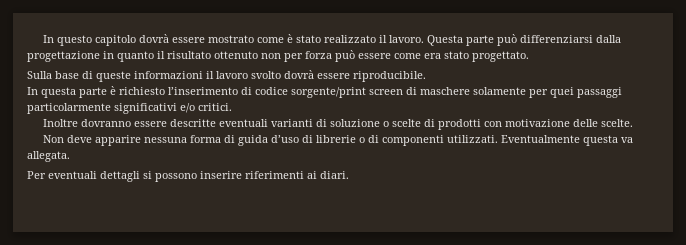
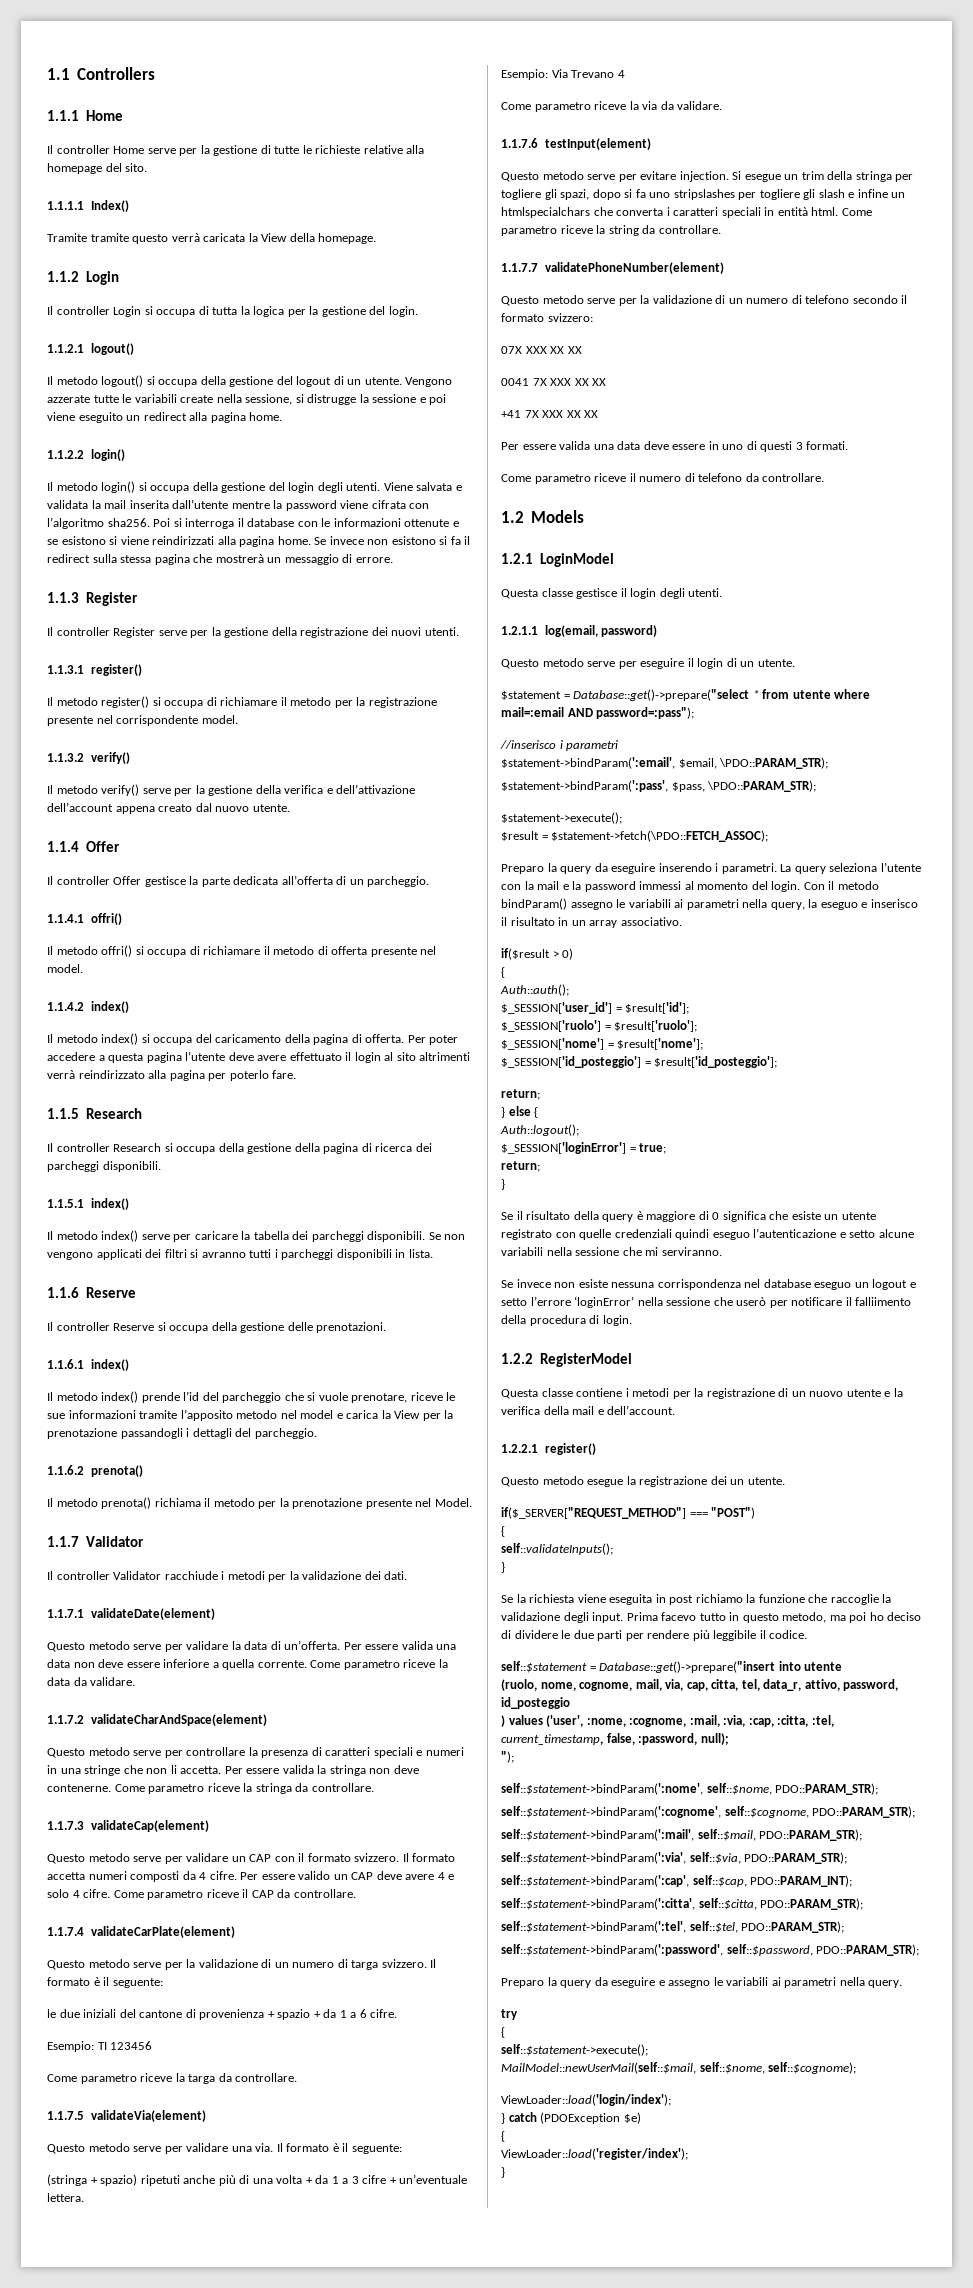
[42,34,621,46] [27,50,529,62] [27,70,426,82] [27,86,622,98] [27,103,232,114] [42,119,633,130] [42,135,633,146] [27,151,70,162] [27,171,349,182] In questo capitolo dovrà essere mostrato come è stato realizzato il lavoro. Questa parte può differenziarsi dalla progettazione in quanto il risultato ottenuto non per forza può essere come era stato progettato. // Sulla base di queste informazioni il lavoro svolto dovrà essere riproducibile. // In questa parte è richiesto l’inserimento di codice sorgente/print screen di maschere solamente per quei passaggi particolarmente significativi e/o critici. // Inoltre dovranno essere descritte eventuali varianti di soluzione o scelte di prodotti con motivazione delle scelte. // Non deve apparire nessuna forma di guida d’uso di librerie o di componenti utilizzati. Eventualmente questa va allegata. // Per eventuali dettagli si possono inserire riferimenti ai diari. -> [47,67,155,80] [47,110,123,121] [47,145,425,156] [47,163,148,174] [47,200,129,212] [47,233,377,244] [47,271,119,285] [47,306,418,317] [47,343,134,355] [47,375,453,387] [47,394,447,405] [47,412,283,423] [47,449,125,461] [47,481,462,493] [47,499,430,511] [47,517,459,529] [47,536,471,547] [47,554,393,565] [47,592,138,606] [47,627,459,638] [47,664,142,676] [47,696,437,708] [47,715,238,726] [47,752,130,764] [47,784,416,796] [47,802,290,814] [47,841,120,852] [47,875,430,887] [47,913,122,925] [47,945,437,957] [47,964,83,973] [47,1001,129,1013] [47,1033,459,1045] [47,1051,471,1063] [47,1070,297,1081] [47,1108,142,1119] [47,1143,432,1154] [47,1161,161,1172] [47,1198,129,1210] [47,1230,466,1242] [47,1249,433,1260] [47,1287,136,1298] [47,1322,387,1333] [47,1359,129,1371] [47,1391,456,1403] [47,1409,454,1421] [47,1428,317,1439] [47,1465,143,1477] [47,1497,472,1509] [47,1536,144,1547] [47,1571,408,1582] [47,1608,215,1620] [47,1640,457,1652] [47,1659,448,1670] [47,1677,136,1686] [47,1714,267,1726] [47,1747,464,1758] [47,1765,419,1776] [47,1783,374,1794] [47,1820,209,1832] [47,1853,456,1864] [47,1871,455,1882] [47,1889,356,1900] [47,1926,235,1938] [47,1959,437,1970] [47,1977,163,1988] [47,2009,398,2020] [47,2041,153,2052] [47,2073,298,2084] [47,2110,206,2122] [47,2143,402,2154] [47,2174,468,2186] [47,2193,84,2202] [501,69,625,80] [501,101,723,112] [501,138,651,150] [501,171,914,182] [501,189,906,200] [501,207,872,218] [501,225,721,236] [501,262,724,274] [501,295,908,306] [501,313,593,322] [501,346,582,354] [501,378,607,386] [501,410,599,418] [501,441,849,452] [501,473,825,484] [501,510,584,523] [501,553,614,567] [501,588,723,599] [501,625,658,637] [501,658,795,669] [501,689,871,701] [501,707,695,719] [500,740,619,751] [501,757,829,769] [501,780,817,792] [501,812,622,824] [501,830,769,842] [501,862,921,874] [501,881,879,892] [501,898,918,910] [501,917,682,928] [501,948,574,960] [501,967,505,978] [500,984,569,996] [501,1002,690,1014] [501,1020,698,1032] [501,1038,704,1050] [501,1056,778,1068] [501,1089,540,1100] [501,1106,539,1118] [500,1124,579,1136] [501,1142,667,1154] [501,1161,540,1172] [501,1179,505,1190] [501,1211,876,1222] [501,1228,914,1240] [501,1247,722,1256] [501,1279,916,1290] [501,1296,912,1308] [501,1315,632,1326] [501,1353,632,1367] [501,1388,903,1399] [501,1405,676,1415] [501,1443,596,1455] [501,1476,785,1487] [501,1507,756,1519] [501,1526,505,1537] [501,1543,613,1555] [501,1562,505,1573] [501,1594,892,1605] [501,1612,922,1623] [501,1630,808,1641] [501,1661,843,1673] [501,1679,899,1691] [501,1697,570,1709] [501,1715,834,1727] [501,1733,729,1745] [501,1751,514,1763] [501,1783,879,1795] [501,1806,916,1818] [501,1829,863,1841] [501,1852,848,1864] [501,1875,853,1887] [501,1898,864,1910] [501,1921,845,1933] [501,1944,920,1956] [501,1977,903,1988] [501,2009,518,2020] [501,2027,505,2038] [501,2044,648,2056] [501,2062,857,2074] [501,2094,671,2106] [501,2112,641,2124] [501,2131,505,2142] [501,2148,688,2160] [501,2167,505,2178] 1.1 Controllers // 1.1.1 Home // Il controller Home serve per la gestione di tutte le richieste relative alla homepage del sito. // 1.1.1.1 Index() // Tramite tramite questo verrà caricata la View della homepage. // 1.1.2 Login // Il controller Login si occupa di tutta la logica per la gestione del login. // 1.1.2.1 logout() // Il metodo logout() si occupa della gestione del logout di un utente. Vengono azzerate tutte le variabili create nella sessione, si distrugge la sessione e poi viene eseguito un redirect alla pagina home. // 1.1.2.2 login() // Il metodo login() si occupa della gestione del login degli utenti. Viene salvata e validata la mail inserita dall’utente mentre la password viene cifrata con l’algoritmo sha256. Poi si interroga il database con le informazioni ottenute e se esistono si viene reindirizzati alla pagina home. Se invece non esistono si fa il redirect sulla stessa pagina che mostrerà un messaggio di errore. // 1.1.3 Register // Il controller Register serve per la gestione della registrazione dei nuovi utenti. // 1.1.3.1 register() // Il metodo register() si occupa di richiamare il metodo per la registrazione presente nel corrispondente model. // 1.1.3.2 verify() // Il metodo verify() serve per la gestione della verifica e dell’attivazione dell’account appena creato dal nuovo utente. // 1.1.4 Offer // Il controller Offer gestisce la parte dedicata all’offerta di un parcheggio. // 1.1.4.1 offri() // Il metodo offri() si occupa di richiamare il metodo di offerta presente nel model. // 1.1.4.2 index() // Il metodo index() si occupa del caricamento della pagina di offerta. Per poter accedere a questa pagina l’utente deve avere effettuato il login al sito altrimenti verrà reindirizzato alla pagina per poterlo fare. // 1.1.5 Research // Il controller Research si occupa della gestione della pagina di ricerca dei parcheggi disponibili. // 1.1.5.1 index() // Il metodo index() serve per caricare la tabella dei parcheggi disponibili. Se non vengono applicati dei filtri si avranno tutti i parcheggi disponibili in lista. // 1.1.6 Reserve // Il controller Reserve si occupa della gestione delle prenotazioni. // 1.1.6.1 index() // Il metodo index() prende l’id del parcheggio che si vuole prenotare, riceve le sue informazioni tramite l’apposito metodo nel model e carica la View per la prenotazione passandogli i dettagli del parcheggio. // 1.1.6.2 prenota() // Il metodo prenota() richiama il metodo per la prenotazione presente nel Model. // 1.1.7 Validator // Il controller Validator racchiude i metodi per la validazione dei dati. // 1.1.7.1 validateDate(element) // Questo metodo serve per validare la data di un’offerta. Per essere valida una data non deve essere inferiore a quella corrente. Come parametro riceve la data da validare. // 1.1.7.2 validateCharAndSpace(element) // Questo metodo serve per controllare la presenza di caratteri speciali e numeri in una stringe che non li accetta. Per essere valida la stringa non deve contenerne. Come parametro riceve la stringa da controllare. // 1.1.7.3 validateCap(element) // Questo metodo serve per validare un CAP con il formato svizzero. Il formato accetta numeri composti da 4 cifre. Per essere valido un CAP deve avere 4 e solo 4 cifre. Come parametro riceve il CAP da controllare. // 1.1.7.4 validateCarPlate(element) // Questo metodo serve per la validazione di un numero di targa svizzero. Il formato è il seguente: // le due iniziali del cantone di provenienza + spazio + da 1 a 6 cifre. // Esempio: TI 123456 // Come parametro riceve la targa da controllare. // 1.1.7.5 validateVia(element) // Questo metodo serve per validare una via. Il formato è il seguente: // (stringa + spazio) ripetuti anche più di una volta + da 1 a 3 cifre + un’eventuale lettera. // Esempio: Via Trevano 4 // Come parametro riceve la via da validare. // 1.1.7.6 testInput(element) // Questo metodo serve per evitare injection. Si esegue un trim della stringa per togliere gli spazi, dopo si fa uno stripslashes per togliere gli slash e infine un htmlspecialchars che converta i caratteri speciali in entità html. Come parametro riceve la string da controllare. // 1.1.7.7 validatePhoneNumber(element) // Questo metodo serve per la validazione di un numero di telefono secondo il formato svizzero: // 07X XXX XX XX // 0041 7X XXX XX XX // +41 7X XXX XX XX // Per essere valida una data deve essere in uno di questi 3 formati. // Come parametro riceve il numero di telefono da controllare. // 1.2 Models // 1.2.1 LoginModel // Questa classe gestisce il login degli utenti. // 1.2.1.1 log(email, password) // Questo metodo serve per eseguire il login di un utente. // $statement = Database::get()->prepare("select * from utente where mail=:email AND password=:pass"); // //inserisco i parametri // $statement->bindParam(':email', $email, \PDO::PARAM_STR); // $statement->bindParam(':pass', $pass, \PDO::PARAM_STR); // $statement->execute(); // $result = $statement->fetch(\PDO::FETCH_ASSOC); // Preparo la query da eseguire inserendo i parametri. La query seleziona l’utente con la mail e la password immessi al momento del login. Con il metodo bindParam() assegno le variabili ai parametri nella query, la eseguo e inserisco il risultato in un array associativo. // if($result > 0) // { // Auth::auth(); // $_SESSION['user_id'] = $result['id']; // $_SESSION['ruolo'] = $result['ruolo']; // $_SESSION['nome'] = $result['nome']; // $_SESSION['id_posteggio'] = $result['id_posteggio']; // return; // } else { // Auth::logout(); // $_SESSION['loginError'] = true; // return; // } // Se il risultato della query è maggiore di 0 significa che esiste un utente registrato con quelle credenziali quindi eseguo l’autenticazione e setto alcune variabili nella sessione che mi serviranno. // Se invece non esiste nessuna corrispondenza nel database eseguo un logout e setto l’errore ‘loginError’ nella sessione che userò per notificare il falliimento della procedura di login. // 1.2.2 RegisterModel // Questa classe contiene i metodi per la registrazione di un nuovo utente e la verifica della mail e dell’account. // 1.2.2.1 register() // Questo metodo esegue la registrazione dei un utente. // if($_SERVER["REQUEST_METHOD"] === "POST") // { // self::validateInputs(); // } // Se la richiesta viene eseguita in post richiamo la funzione che raccoglie la validazione degli input. Prima facevo tutto in questo metodo, ma poi ho deciso di dividere le due parti per rendere più leggibile il codice. // self::$statement = Database::get()->prepare("insert into utente // (ruolo, nome, cognome, mail, via, cap, citta, tel, data_r, attivo, password, id_posteggio // ) values ('user', :nome, :cognome, :mail, :via, :cap, :citta, :tel, current_timestamp, false, :password, null); // "); // self::$statement->bindParam(':nome', self::$nome, PDO::PARAM_STR); // self::$statement->bindParam(':cognome', self::$cognome, PDO::PARAM_STR); // self::$statement->bindParam(':mail', self::$mail, PDO::PARAM_STR); // self::$statement->bindParam(':via', self::$via, PDO::PARAM_STR); // self::$statement->bindParam(':cap', self::$cap, PDO::PARAM_INT); // self::$statement->bindParam(':citta', self::$citta, PDO::PARAM_STR); // self::$statement->bindParam(':tel', self::$tel, PDO::PARAM_STR); // self::$statement->bindParam(':password', self::$password, PDO::PARAM_STR); // Preparo la query da eseguire e assegno le variabili ai parametri nella query. // try // { // self::$statement->execute(); // MailModel::newUserMail(self::$mail, self::$nome, self::$cognome); // ViewLoader::load('login/index'); // } catch (PDOException $e) // { // ViewLoader::load('register/index'); // }

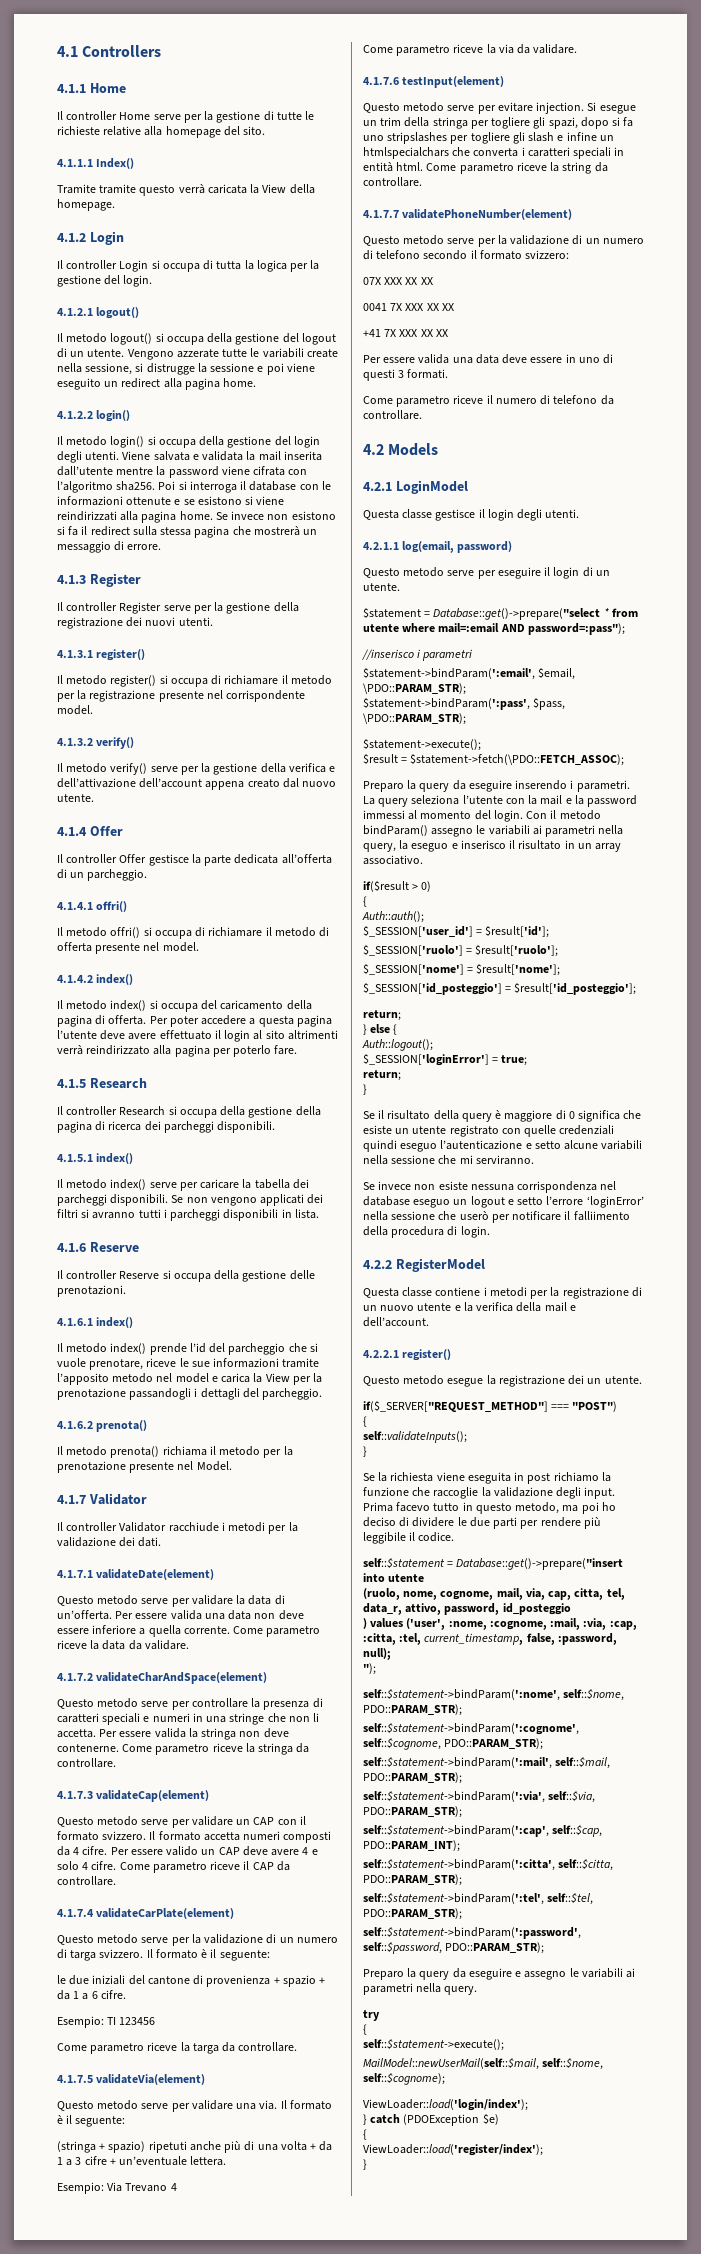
[47,68,70,80] 1.1 -> [57,46,78,57] 4.1
[47,110,79,121] 1.1.1 -> [57,84,86,93] 4.1.1
[47,201,84,210] 1.1.1.1 -> [57,159,93,167] 4.1.1.1
[47,271,79,282] 1.1.2 -> [57,233,86,242] 4.1.2
[47,344,84,353] 1.1.2.1 -> [57,308,93,316] 4.1.2.1
[47,450,84,459] 1.1.2.2 -> [57,411,93,419] 4.1.2.2
[47,592,79,603] 1.1.3 -> [57,575,86,584] 4.1.3
[47,665,84,674] 1.1.3.1 -> [57,650,93,658] 4.1.3.1
[47,753,84,762] 1.1.3.2 -> [57,738,93,746] 4.1.3.2
[47,841,79,852] 1.1.4 -> [57,827,87,836] 4.1.4
[47,914,84,923] 1.1.4.1 -> [57,902,93,910] 4.1.4.1
[47,1002,84,1011] 1.1.4.2 -> [57,975,93,983] 4.1.4.2
[47,1108,79,1119] 1.1.5 -> [57,1079,86,1088] 4.1.5
[47,1199,84,1208] 1.1.5.1 -> [57,1154,93,1162] 4.1.5.1
[47,1287,79,1298] 1.1.6 -> [57,1243,86,1252] 4.1.6
[47,1359,84,1369] 1.1.6.1 -> [57,1318,93,1326] 4.1.6.1
[47,1465,84,1475] 1.1.6.2 -> [57,1421,93,1429] 4.1.6.2
[47,1536,79,1547] 1.1.7 -> [57,1495,86,1504] 4.1.7
[47,1609,84,1618] 1.1.7.1 -> [57,1570,93,1578] 4.1.7.1
[47,1715,84,1724] 1.1.7.2 -> [57,1673,93,1681] 4.1.7.2
[47,1821,84,1830] 1.1.7.3 -> [57,1791,93,1799] 4.1.7.3
[47,1927,84,1936] 1.1.7.4 -> [57,1909,94,1917] 4.1.7.4
[47,2111,84,2120] 1.1.7.5 -> [57,2075,93,2083] 4.1.7.5
[501,138,538,148] 1.1.7.6 -> [363,77,399,85] 4.1.7.6
[501,263,538,272] 1.1.7.7 -> [363,210,399,218] 4.1.7.7
[501,511,524,523] 1.2 -> [363,444,384,455] 4.2
[501,553,533,564] 1.2.1 -> [363,482,392,491] 4.2.1
[501,626,538,635] 1.2.1.1 -> [363,542,399,550] 4.2.1.1
[501,1353,533,1364] 1.2.2 -> [363,1260,392,1269] 4.2.2
[501,1444,538,1453] 1.2.2.1 -> [363,1350,399,1358] 4.2.2.1

